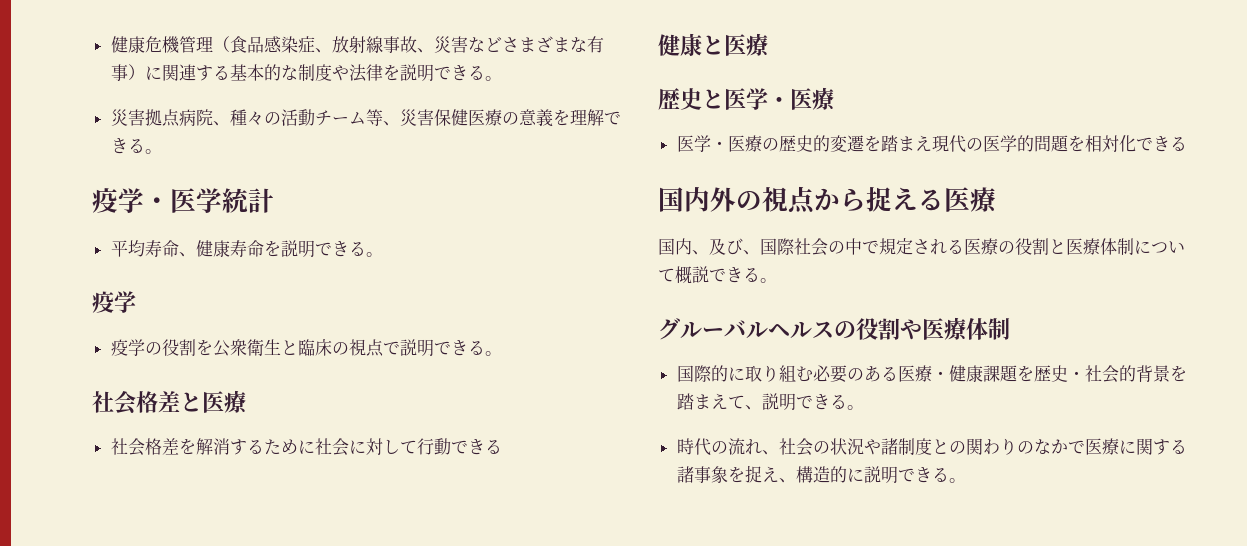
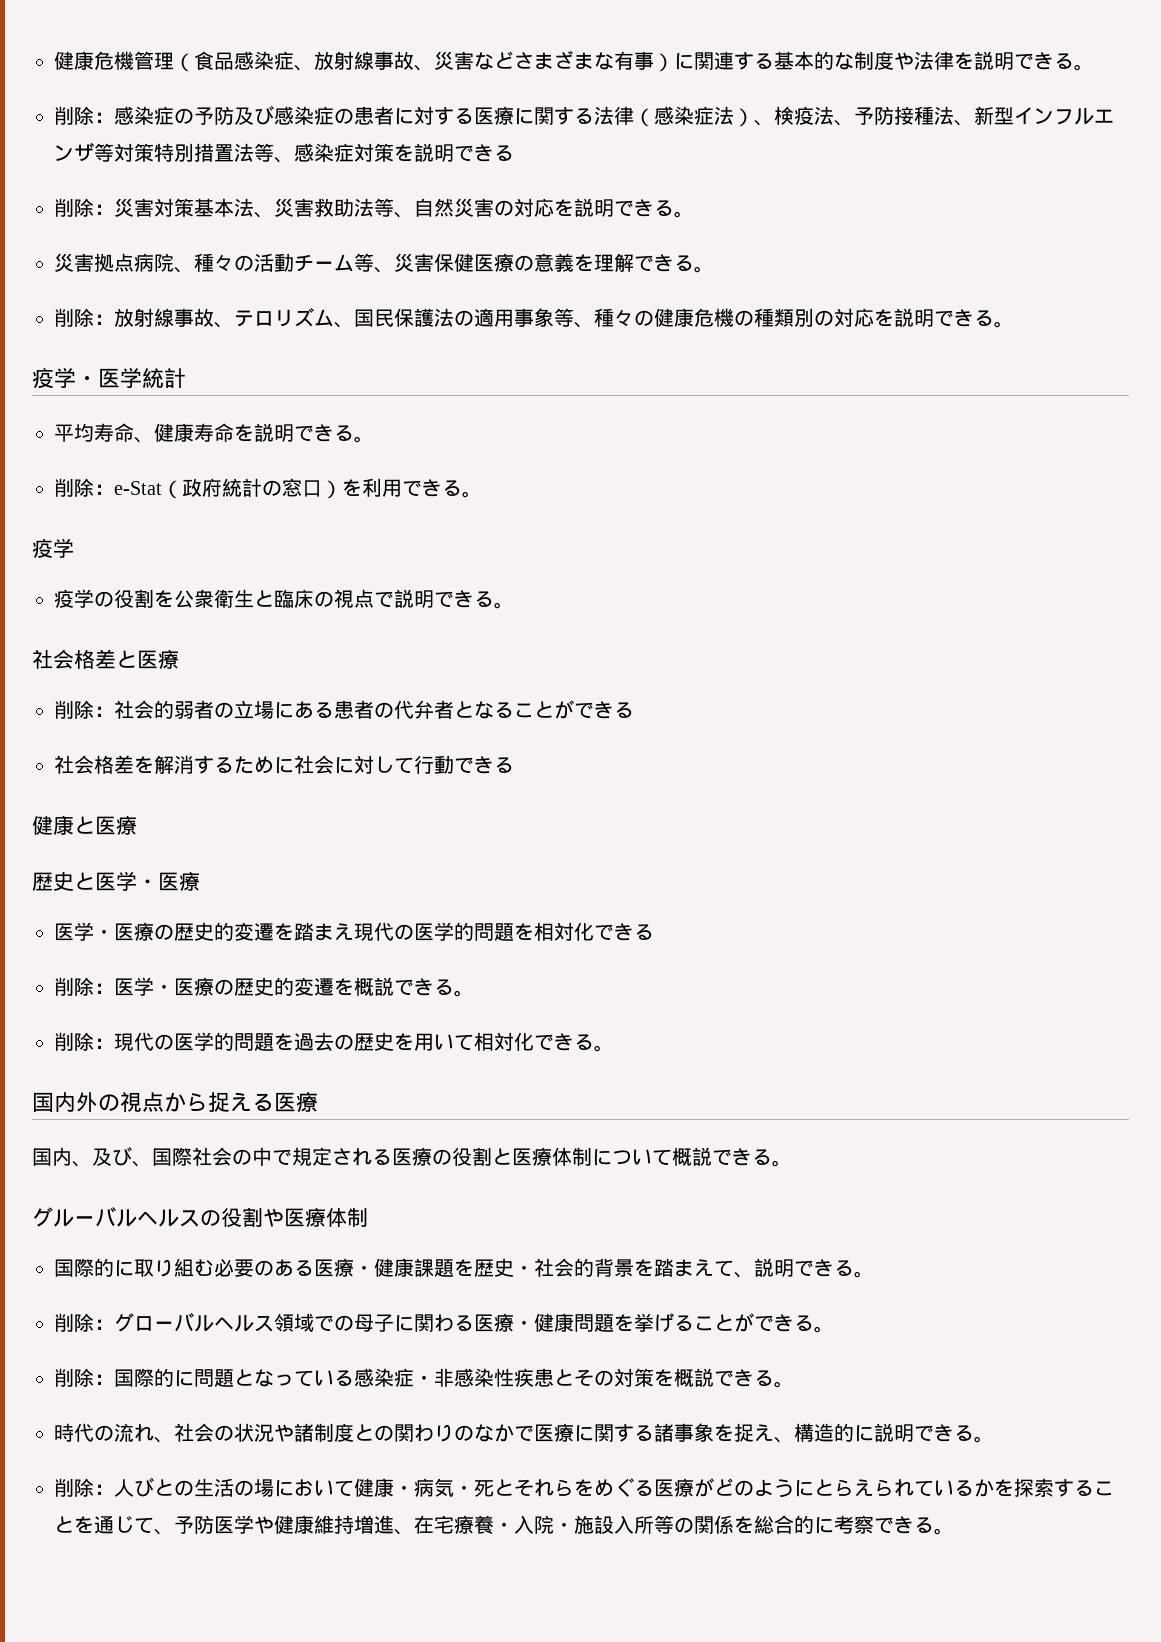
(502, 78) none -> [54,105,1114,127] [54,142,514,163] [54,198,694,218] // 削除：感染症の予防及び感染症の患者に対する医療に関する法律（感染症法）、検疫法、予防接種法、新型インフルエンザ等対策特別措置法等、感染症対策を説明できる // 削除：災害対策基本法、災害救助法等、自然災害の対応を説明できる。
(162, 151) none -> [54,307,1014,328] // 削除：放射線事故、テロリズム、国民保護法の適用事象等、種々の健康危機の種類別の対応を説明できる。
(383, 254) none -> [54,478,482,499] // 削除：e-Stat（政府統計の窓口）を利用できる。
(247, 402) none -> [54,700,634,719] // 削除：社会的弱者の立場にある患者の代弁者となることができる
(1187, 143) none -> [54,977,474,997] [54,1032,614,1052] // 削除：医学・医療の歴史的変遷を概説できる。 // 削除：現代の医学的問題を過去の歴史を用いて相対化できる。
(864, 407) none -> [54,1312,834,1333] [54,1368,794,1388] // 削除：グローバルヘルス領域での母子に関わる医療・健康問題を挙げることができる。 // 削除：国際的に問題となっている感染症・非感染性疾患とその対策を概説できる。
(966, 480) none -> [54,1477,1114,1498] [54,1515,954,1535] // 削除：人びとの生活の場において健康・病気・死とそれらをめぐる医療がどのようにとらえられているかを探索することを通じて、予防医学や健康維持増進、在宅療養・入院・施設入所等の関係を総合的に考察できる。

